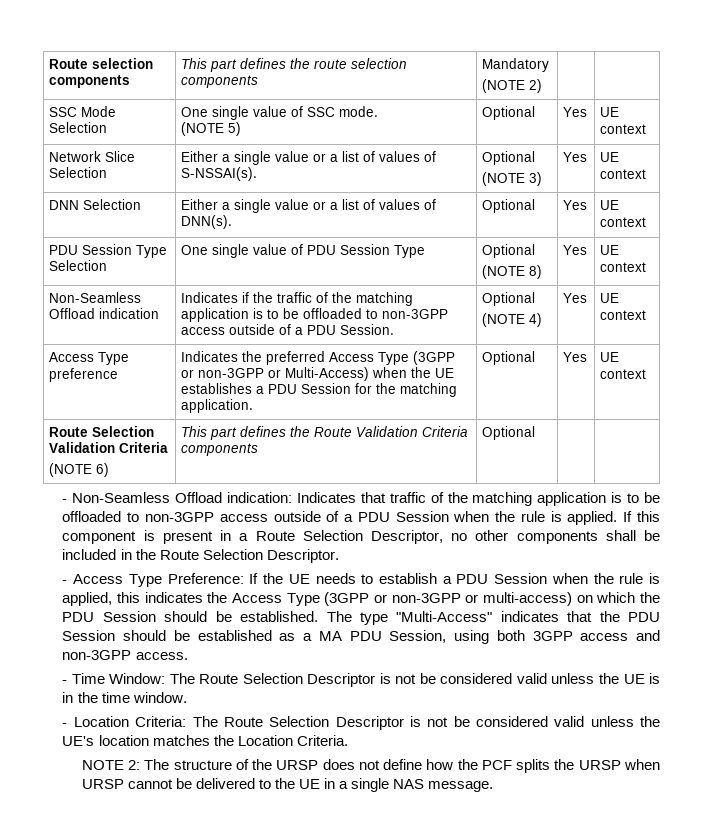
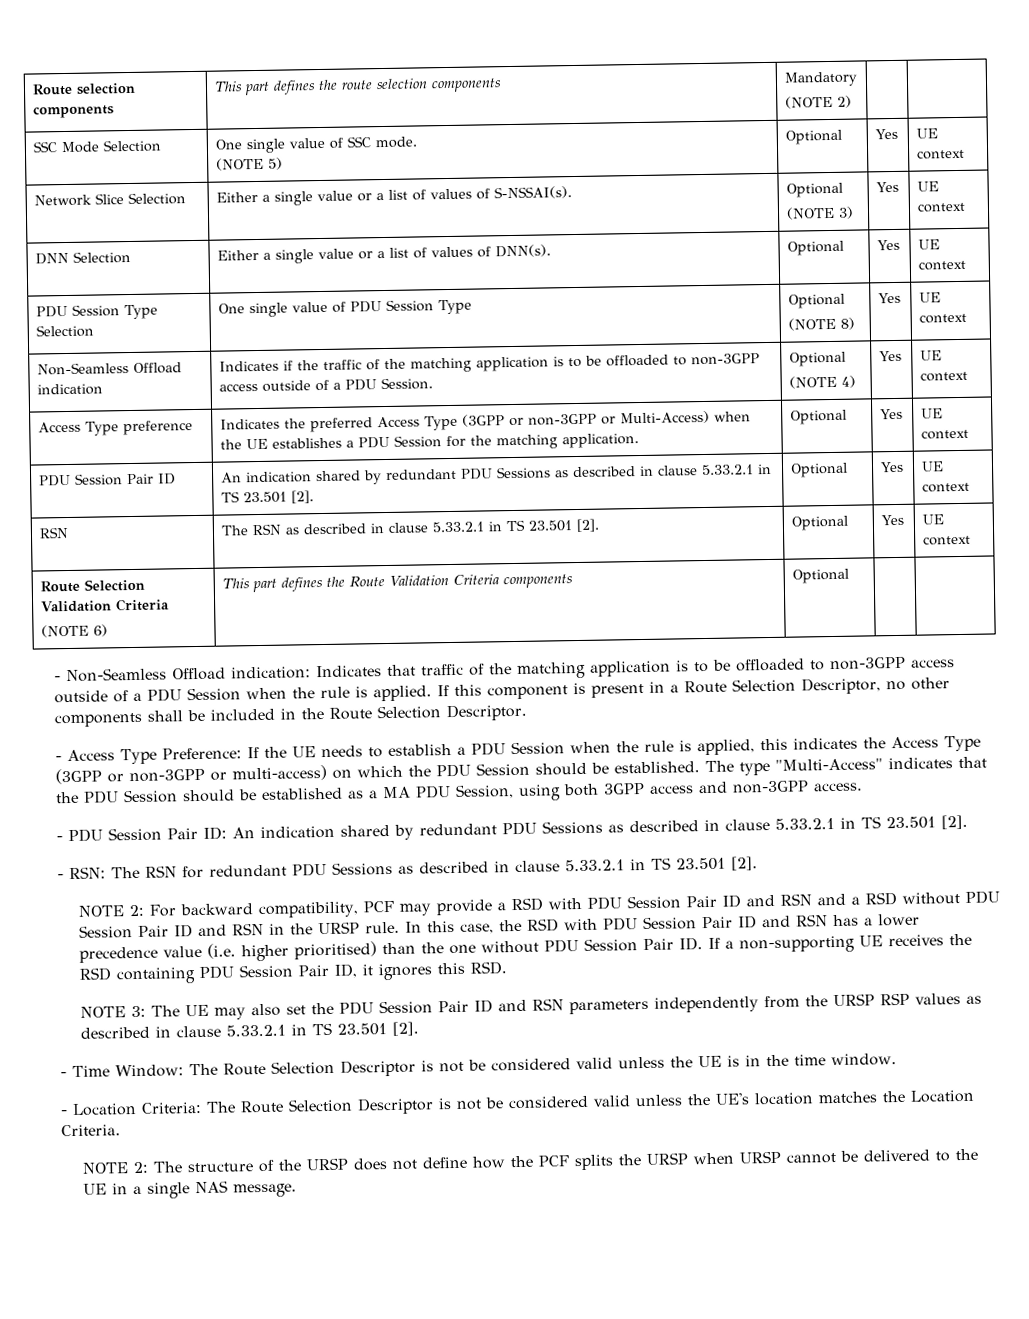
(647, 374) none -> [38,473,176,487] [220,463,772,485] [220,490,314,504] [789,462,848,478] [879,461,905,473] [920,461,944,472] [921,482,970,493] [38,526,69,539] [220,518,600,536] [790,515,849,531] [880,514,905,526] [921,514,944,525] [922,535,971,546] // PDU Session Pair ID | An indication shared by redundant PDU Sessions as described in clause 5.33.2.1 in TS 23.501 [2]. | Optional | Yes | UE context // RSN | The RSN as described in clause 5.33.2.1 in TS 23.501 [2]. | Optional | Yes | UE context
(188, 656) none -> [55,814,968,843] [56,856,758,880] [77,890,1000,919] [78,913,920,939] [78,933,972,963] [78,961,507,985] [79,992,982,1020] [79,1021,419,1039] // - PDU Session Pair ID: An indication shared by redundant PDU Sessions as described in clause 5.33.2.1 in TS 23.501 [2]. // - RSN: The RSN for redundant PDU Sessions as described in clause 5.33.2.1 in TS 23.501 [2]. // NOTE 2: For backward compatibility, PCF may provide a RSD with PDU Session Pair ID and RSN and a RSD without PDU Session Pair ID and RSN in the URSP rule. In this case, the RSD with PDU Session Pair ID and RSN has a lower precedence value (i.e. higher prioritised) than the one without PDU Session Pair ID. If a non-supporting UE receives the RSD containing PDU Session Pair ID, it ignores this RSD. // NOTE 3: The UE may also set the PDU Session Pair ID and RSN parameters independently from the URSP RSP values as described in clause 5.33.2.1 in TS 23.501 [2].

